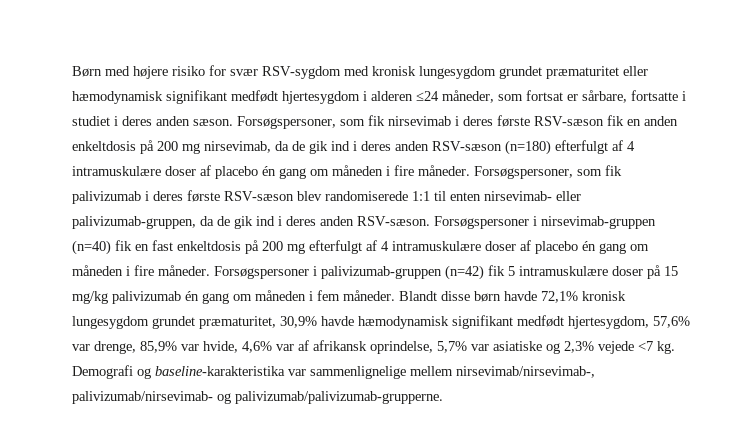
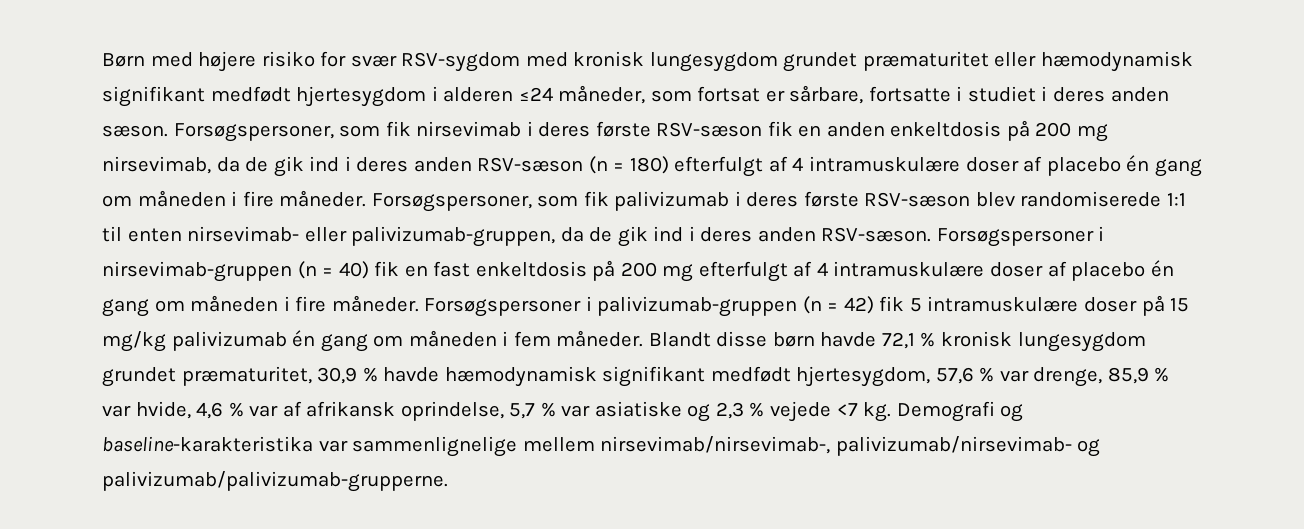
[505,140,551,155] (n=180) -> [588,156,669,174] (n = 180)
[72,240,111,255] (n=40) -> [297,261,369,279] (n = 40)
[445,265,484,280] (n=42) -> [802,296,874,314] (n = 42)
[541,291,578,303] 72,1% -> [881,332,936,349] 72,1 %
[280,316,317,328] 30,9% -> [317,367,378,384] 30,9 %
[653,316,690,328] [72,341,272,354] 57,6% var drenge, 85,9% var hvide, 4,6% -> [935,367,1170,387] [102,401,244,419] 57,6 % var drenge, 85,9 % var hvide, 4,6 %
[437,341,467,353] 5,7% -> [509,402,556,419] 5,7 %
[564,341,594,353] 2,3% -> [715,402,765,419] 2,3 %

